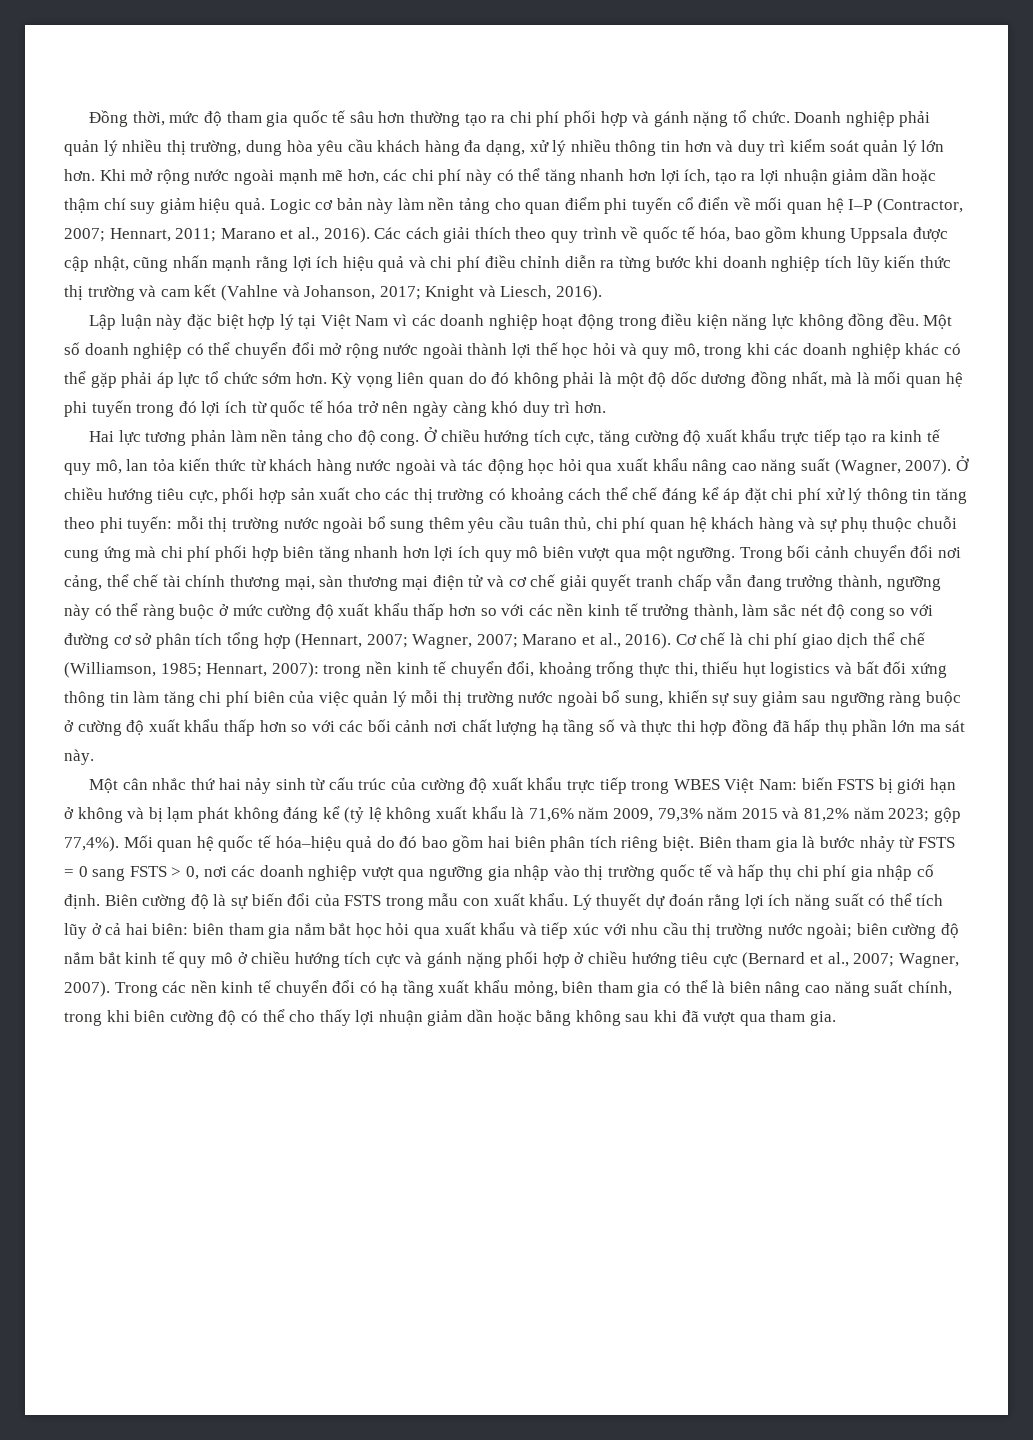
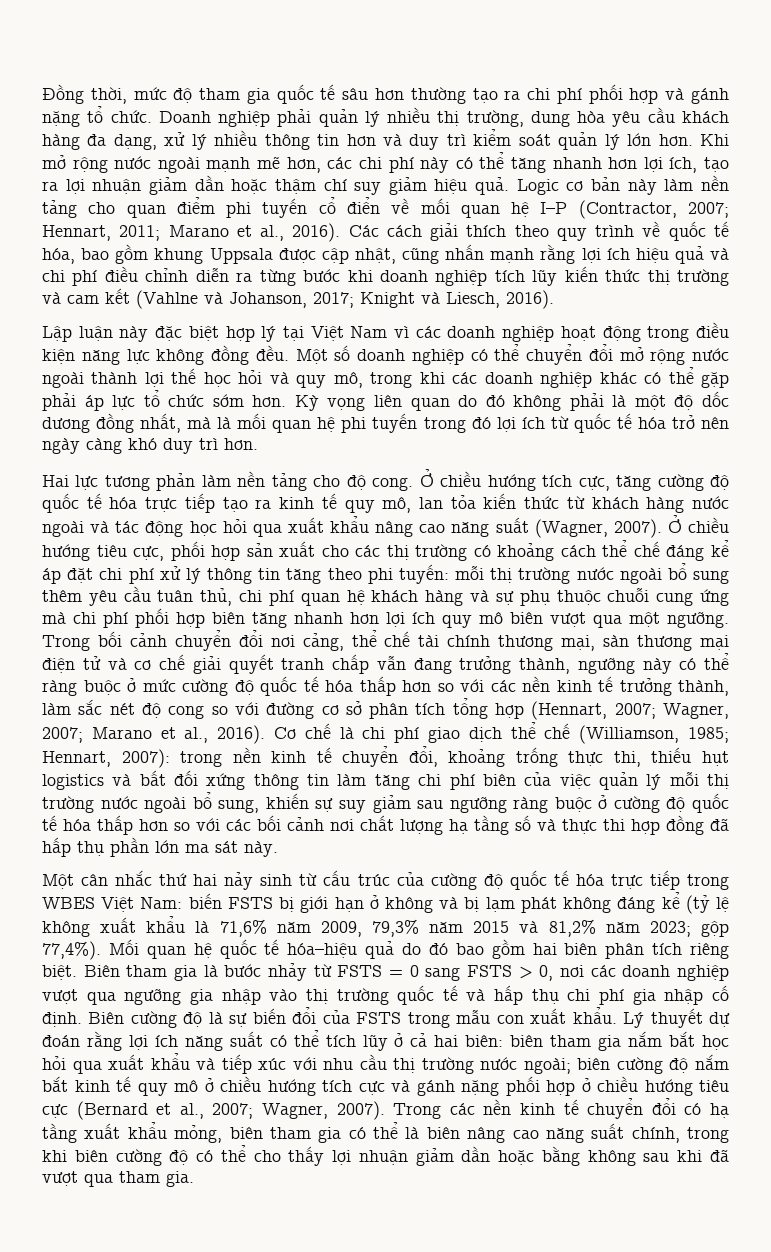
[705,429,777,442] xuất khẩu -> [42,493,138,513] quốc tế hóa
[338,603,409,616] xuất khẩu -> [260,676,353,696] quốc tế hóa
[148,719,220,732] xuất khẩu -> [692,793,729,813] [42,815,91,831] quốc tế hóa
[491,777,563,790] xuất khẩu -> [509,870,604,890] quốc tế hóa

